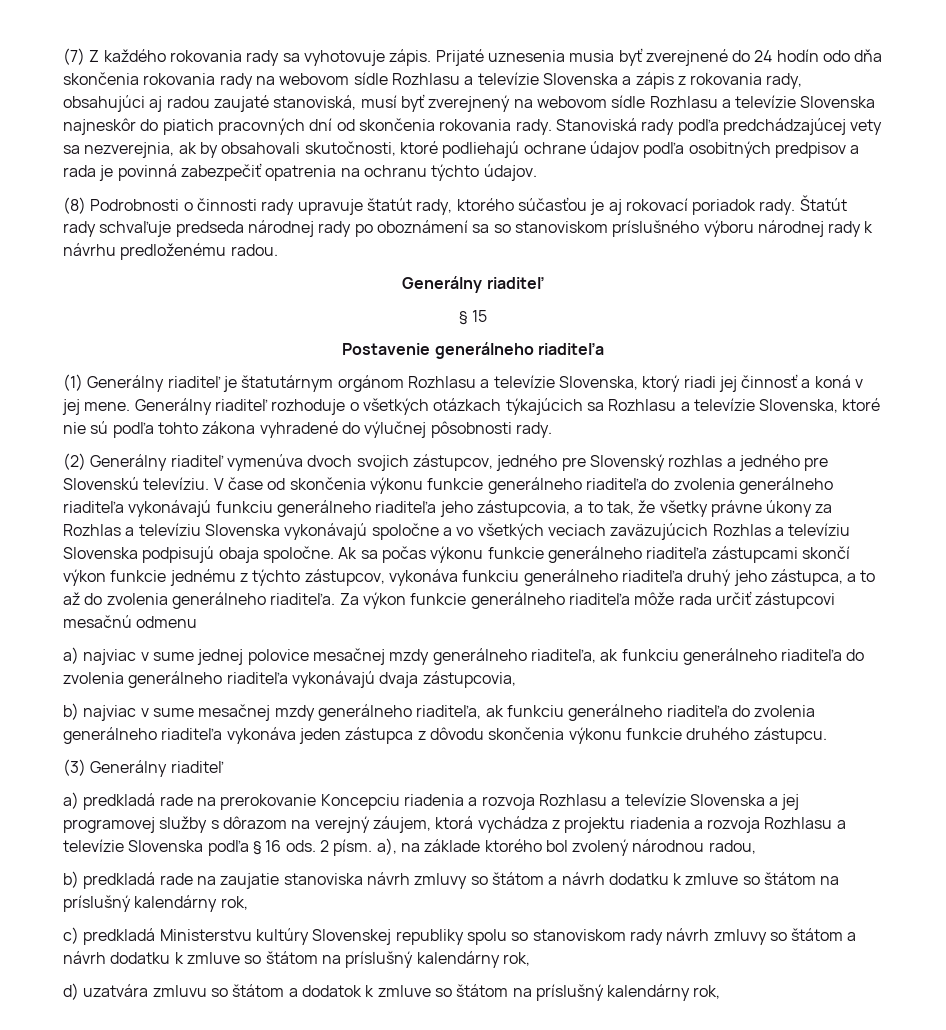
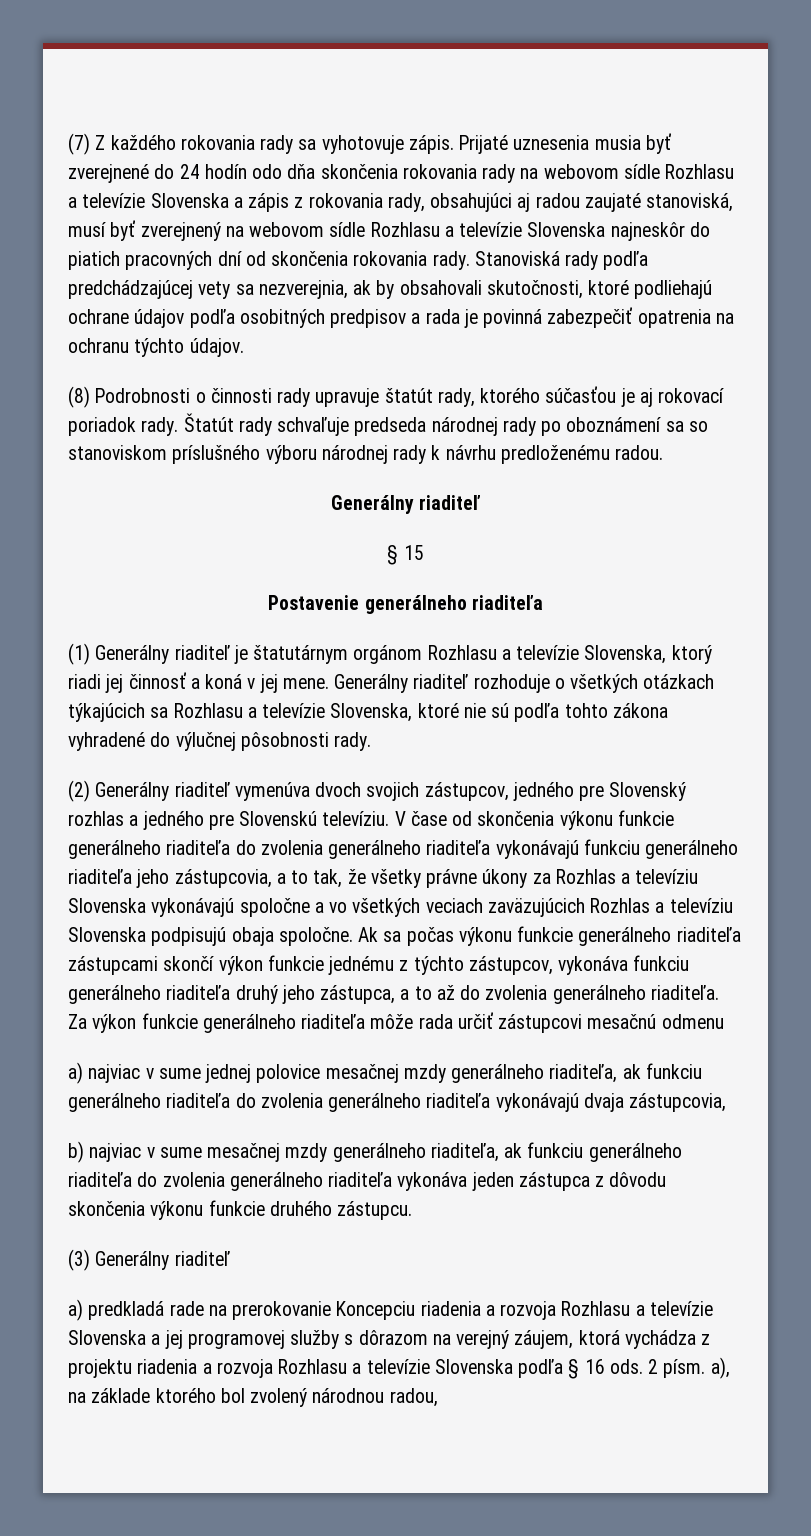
[63,871,840,889] [63,895,248,912] [63,927,857,945] [63,951,530,968] [63,983,721,1001] // b) predkladá rade na zaujatie stanoviska návrh zmluvy so štátom a návrh dodatku k zmluve so štátom na príslušný kalendárny rok, // c) predkladá Ministerstvu kultúry Slovenskej republiky spolu so stanoviskom rady návrh zmluvy so štátom a návrh dodatku k zmluve so štátom na príslušný kalendárny rok, // d) uzatvára zmluvu so štátom a dodatok k zmluve so štátom na príslušný kalendárny rok, -> (438, 1397) none

